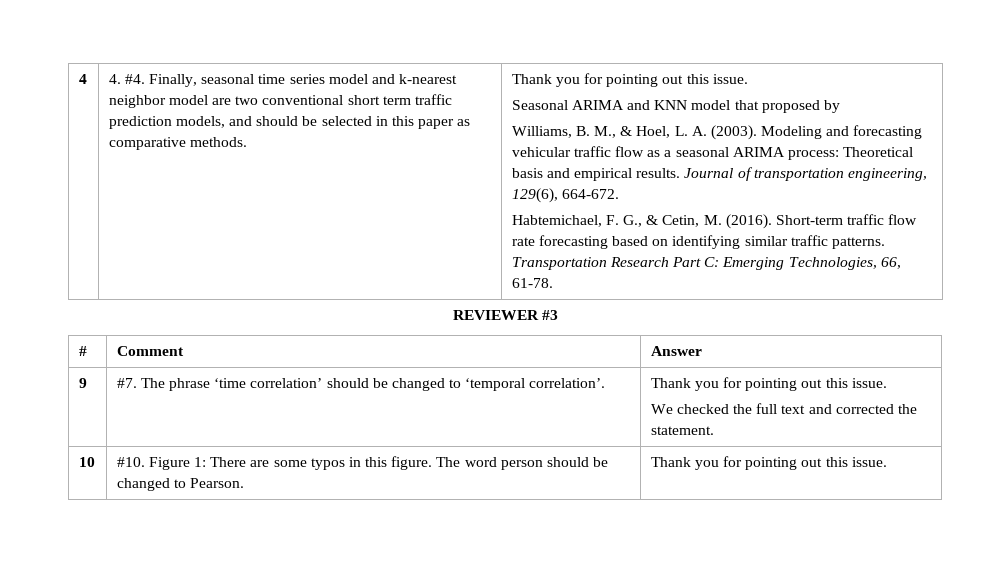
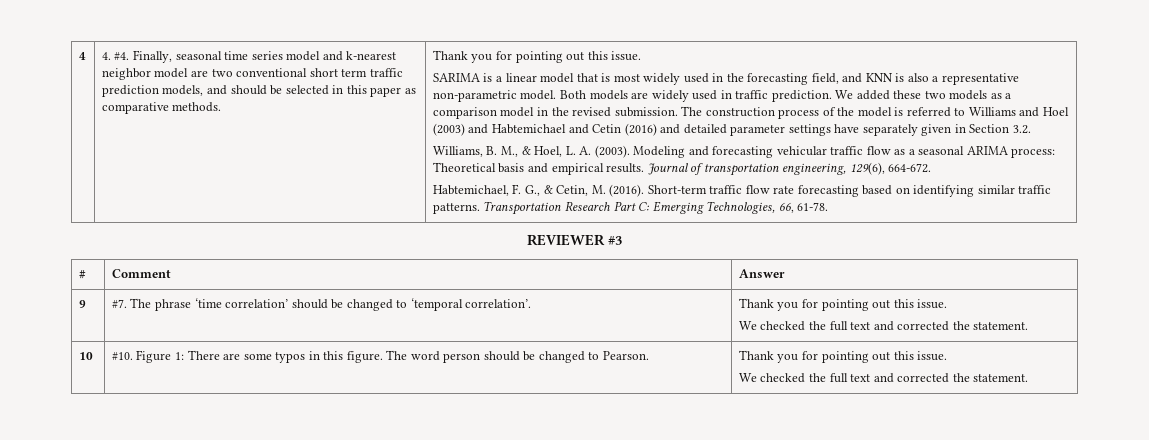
[511,100,840,113] Seasonal ARIMA and KNN model that proposed by -> [432,73,1019,85] [432,90,1012,102] [432,106,1069,119] [432,123,1031,136] SARIMA is a linear model that is most widely used in the forecasting field, and KNN is also a representative non-parametric model. Both models are widely used in traffic prediction. We added these two models as a comparison model in the revised submission. The construction process of the model is referred to Williams and Hoel (2003) and Habtemichael and Cetin (2016) and detailed parameter settings have separately given in Section 3.2.
(887, 462) none -> [738,373,1029,383] // We checked the full text and corrected the statement.

